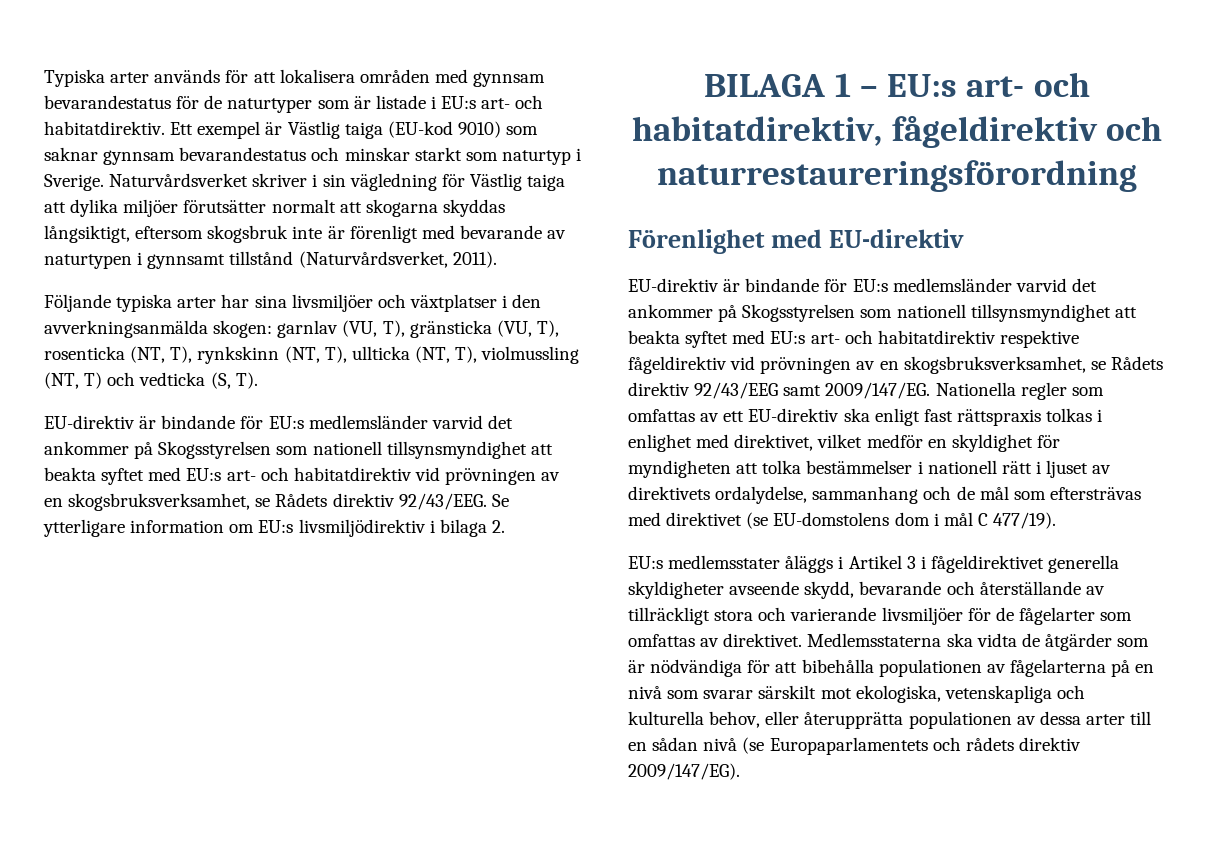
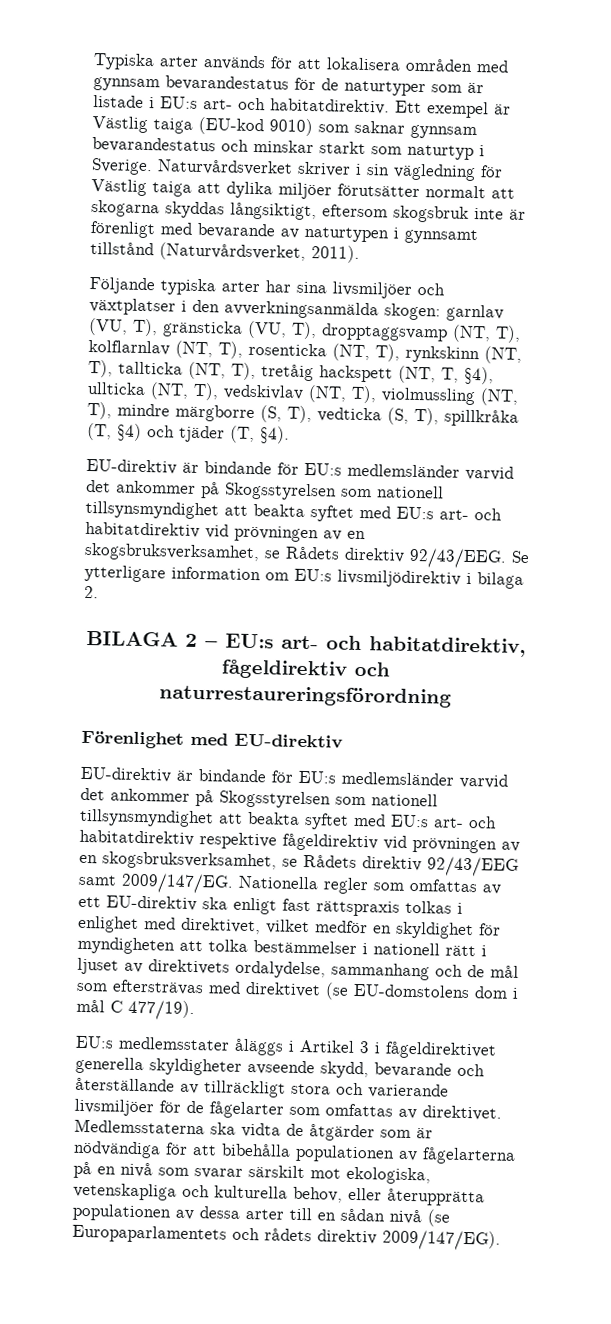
(559, 328) none -> [321,323,521,343] [88,339,243,359] dropptaggsvamp (NT, T), kolflarnlav (NT, T),
[351,346,580,364] [44,372,258,389] ullticka (NT, T), violmussling (NT, T) och vedticka (S, T). -> [118,361,494,385] [87,381,519,406] [87,401,519,427] [87,422,290,444] tallticka (NT, T), tretåig hackspett (NT, T, §4), ullticka (NT, T), vedskivlav (NT, T), violmussling (NT, T), mindre märgborre (S, T), vedticka (S, T), spillkråka (T, §4) och tjäder (T, §4).
[834,73,851,97] 1 -> [185,633,198,648] 2

